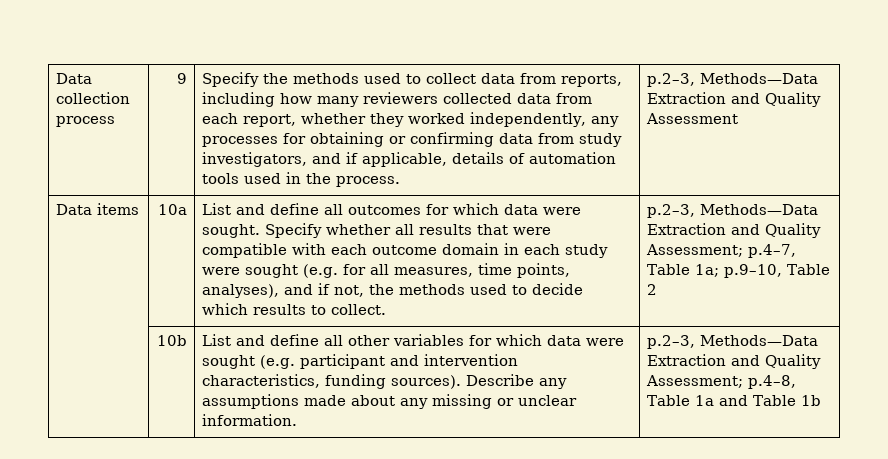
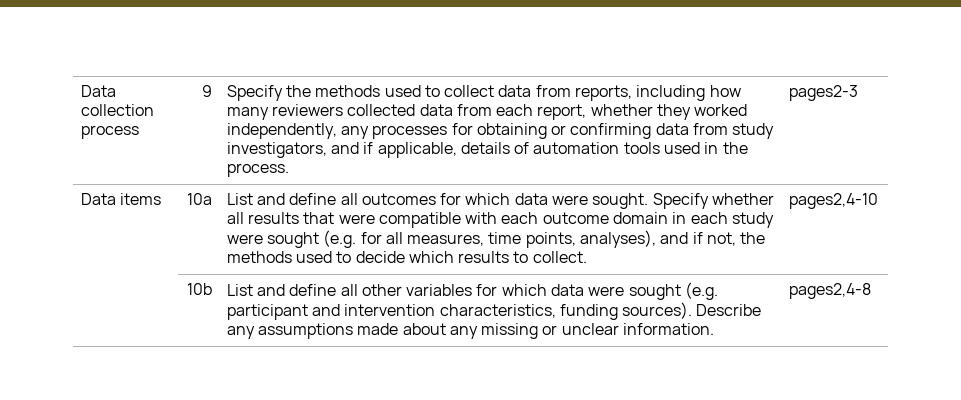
[646,73,818,87] [646,92,821,107] [645,113,738,124] p.2–3, Methods—Data Extraction and Quality Assessment -> [788,85,858,101] pages2-3
[646,204,818,218] [646,223,821,238] [645,244,796,258] [646,264,830,278] [646,284,657,295] p.2–3, Methods—Data Extraction and Quality Assessment; p.4–7, Table 1a; p.9–10, Table 2 -> [788,193,878,209] pages2,4-10
[646,335,818,349] [646,354,821,369] [645,375,796,389] [646,395,821,406] p.2–3, Methods—Data Extraction and Quality Assessment; p.4–8, Table 1a and Table 1b -> [788,283,871,299] pages2,4-8

